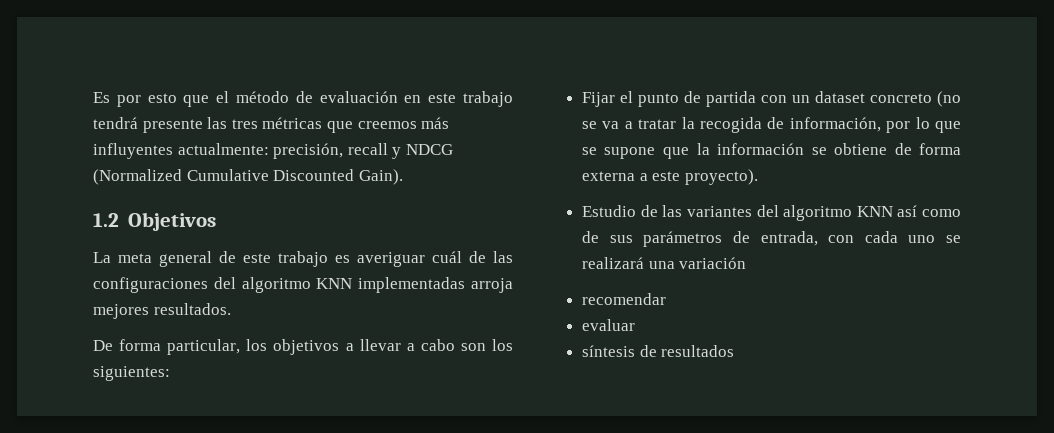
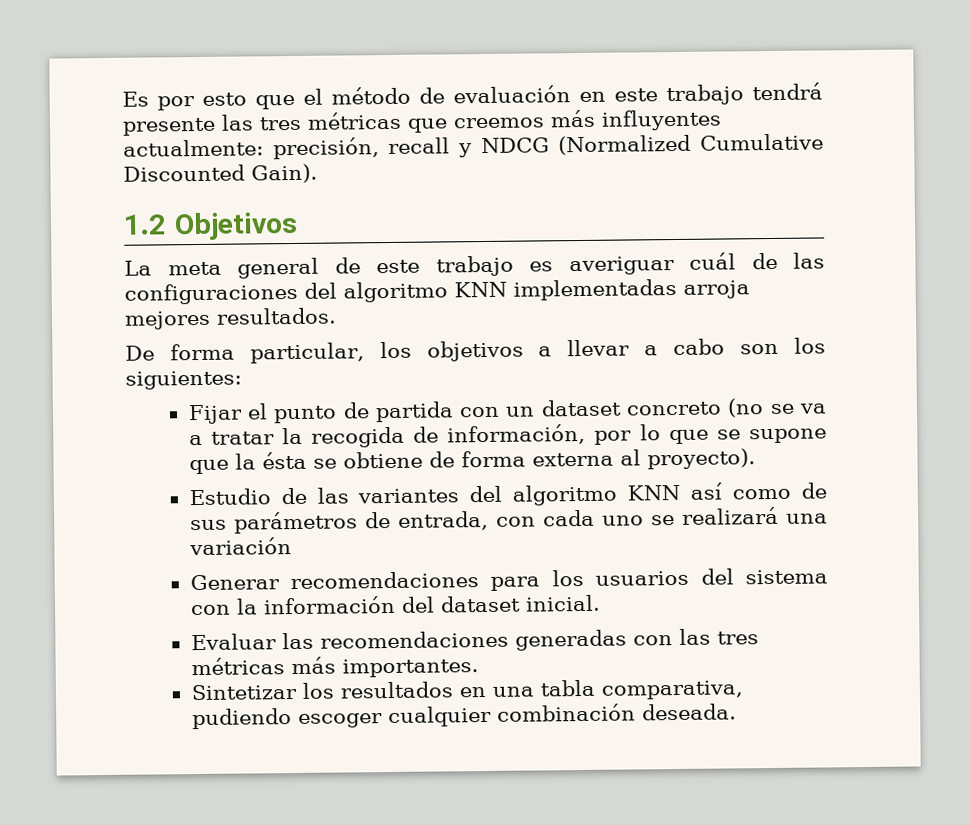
[716,143,804,155] información -> [261,451,307,470] ésta
[639,171,681,181] a este -> [619,449,641,466] al
[581,293,666,305] [581,319,635,331] [581,345,735,357] recomendar // evaluar // síntesis de resultados -> [189,568,828,591] [190,594,601,616] [190,628,759,651] [190,656,479,678] [190,679,744,701] [191,703,737,730] Generar recomendaciones para los usuarios del sistema con la información del dataset inicial. // Evaluar las recomendaciones generadas con las tres métricas más importantes. // Sintetizar los resultados en una tabla comparativa, pudiendo escoger cualquier combinación deseada.

